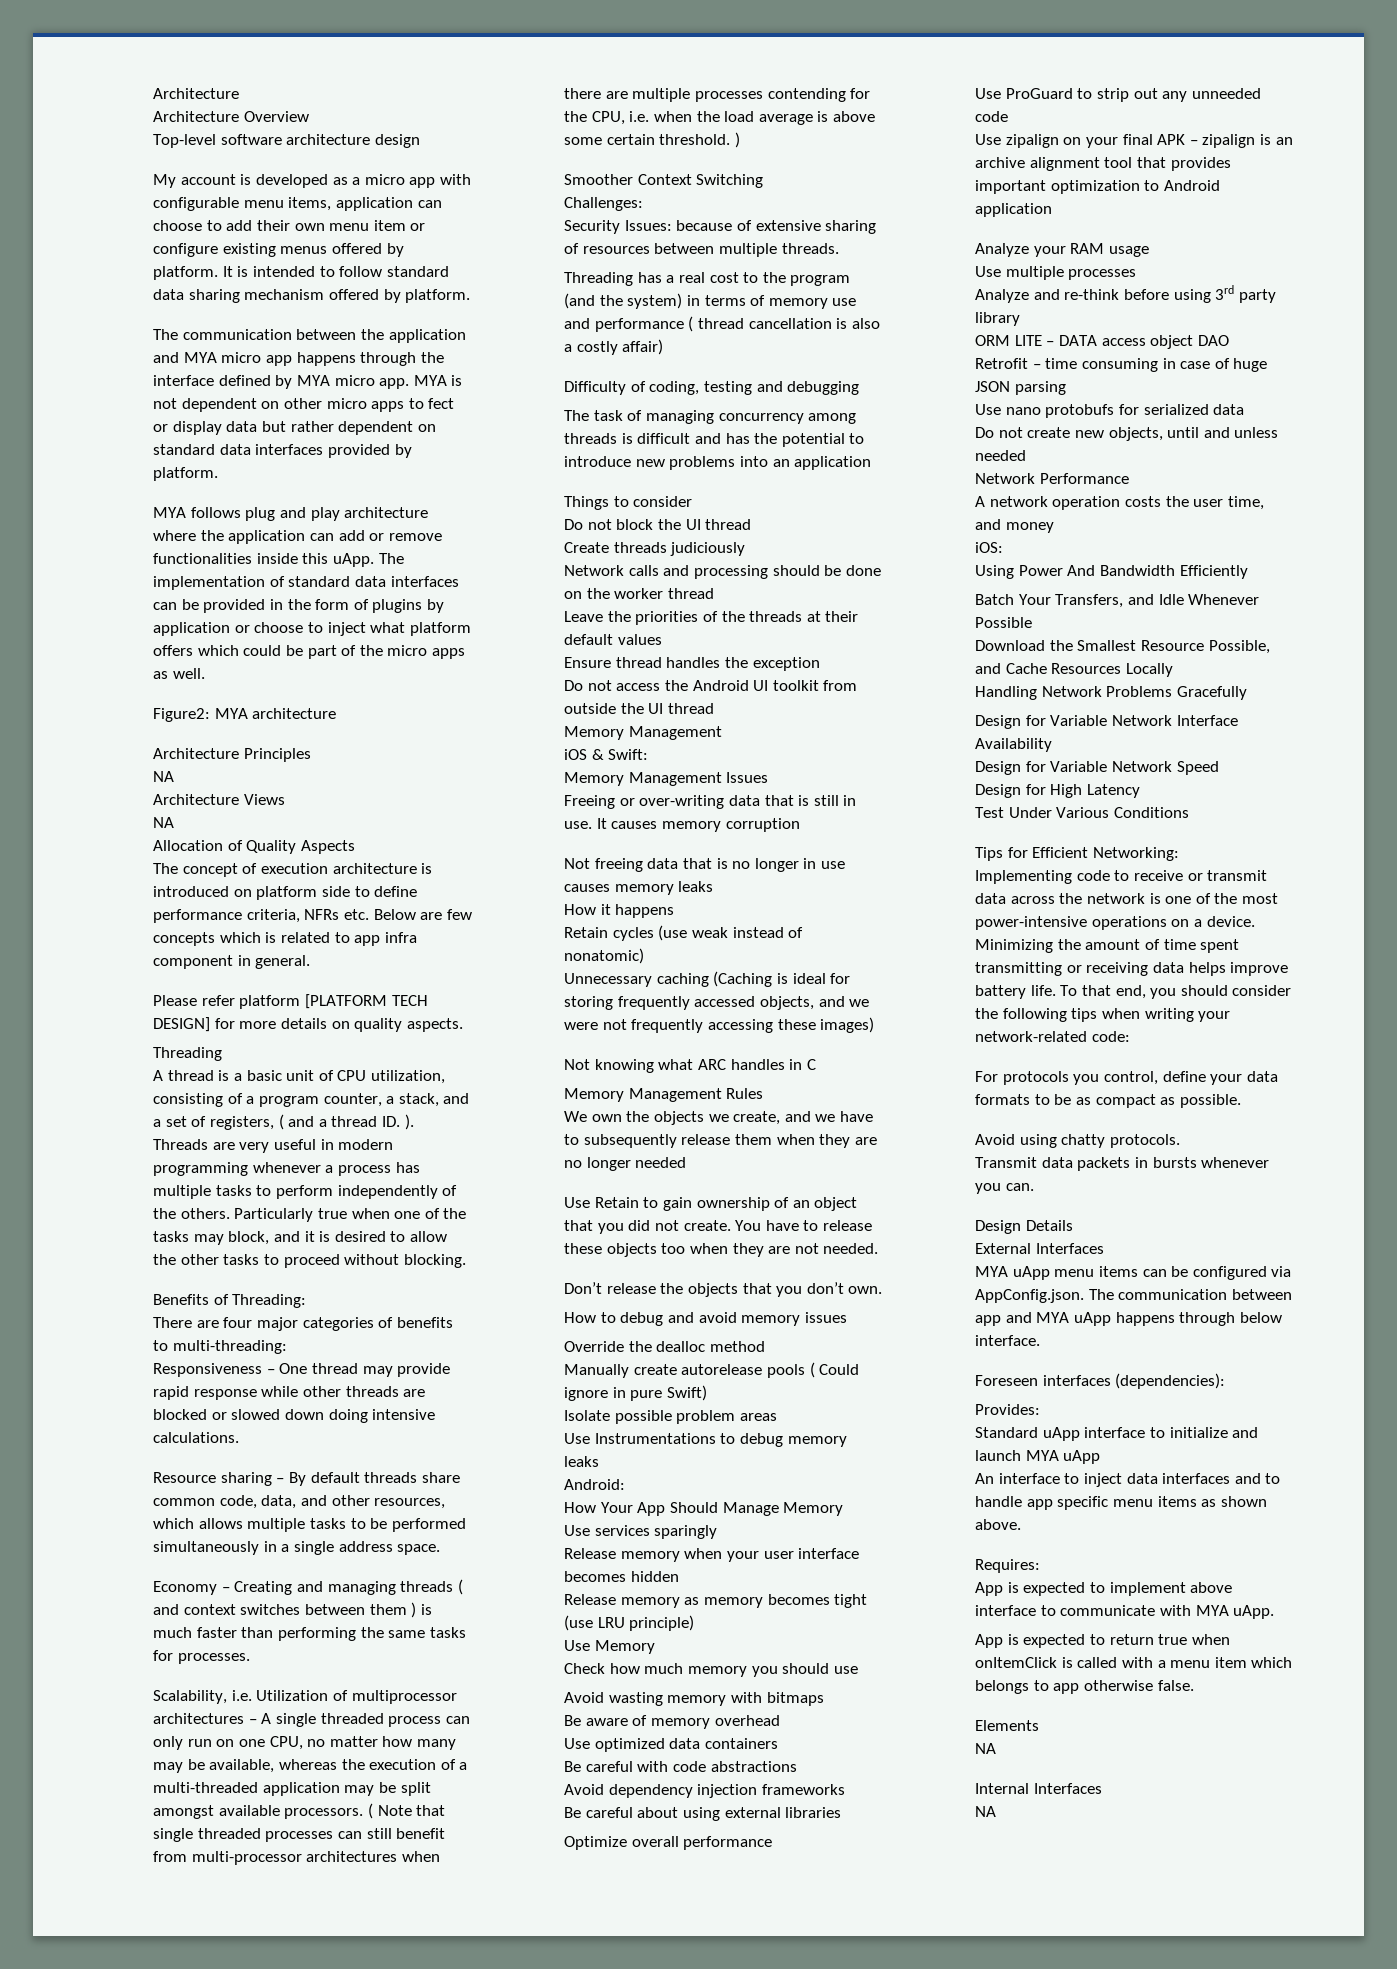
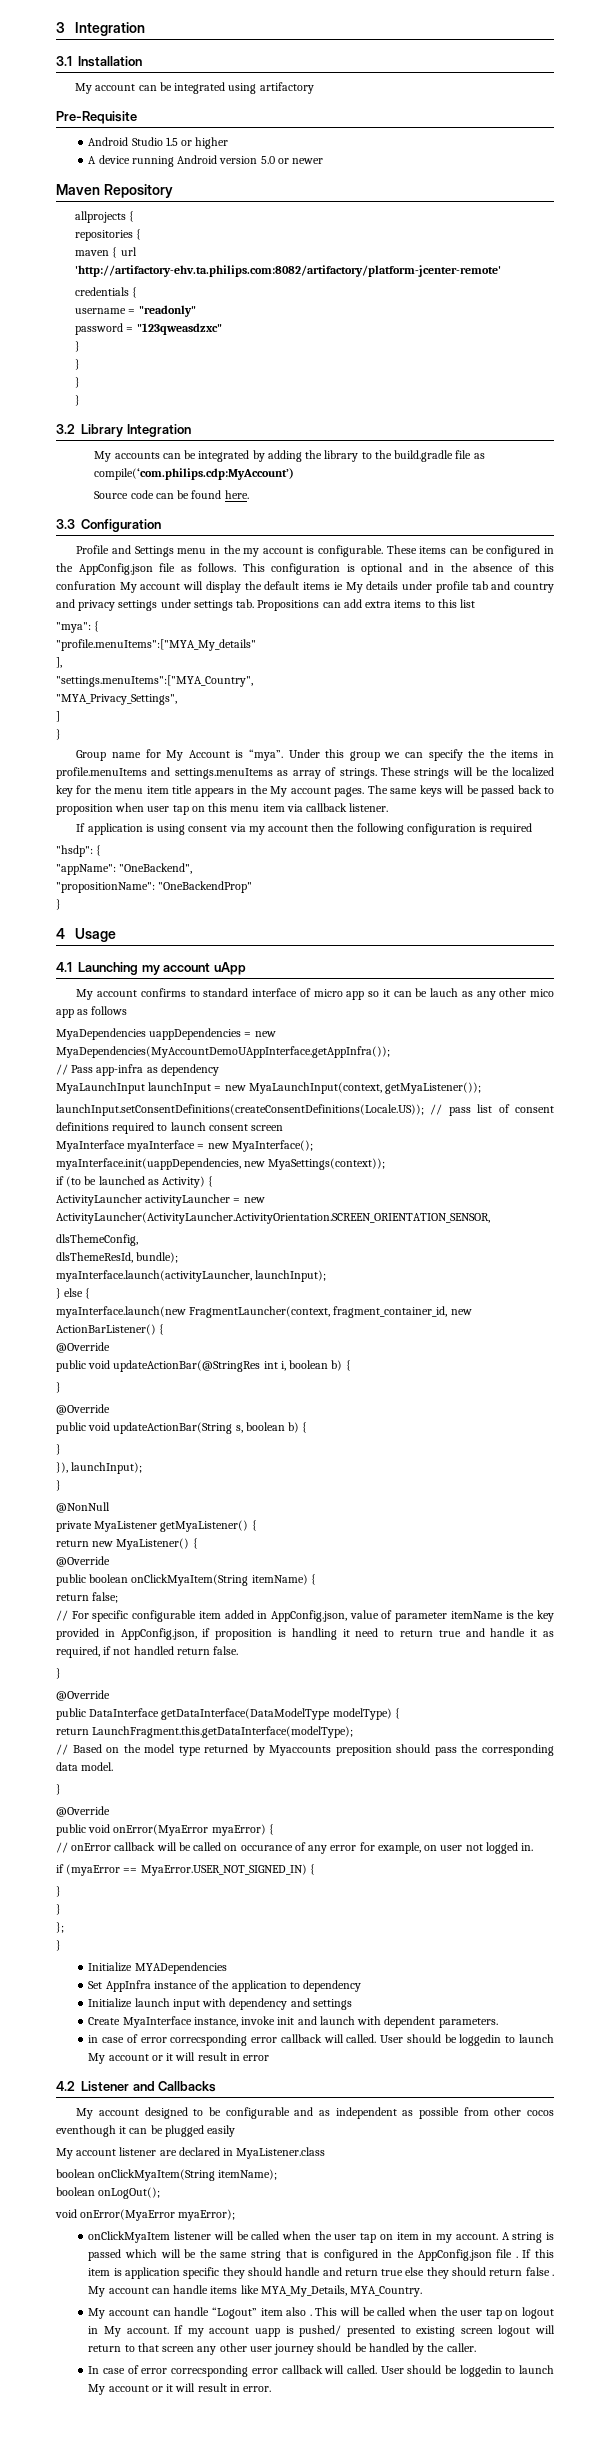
[153,88,240,99] [153,111,309,122] [153,134,421,148] [153,174,472,188] [153,197,442,211] [153,220,426,231] [153,243,404,257] [153,266,449,280] [153,289,471,303] [153,329,466,343] [153,352,444,366] [153,375,463,389] [153,398,455,412] [153,421,436,435] [153,444,412,458] [153,467,219,481] [153,507,429,521] [153,530,442,544] [153,553,404,567] [153,576,459,590] [153,599,445,613] [153,622,471,636] [153,645,466,659] [153,668,205,679] [153,708,337,722] [153,748,311,762] [153,771,175,782] [153,794,285,805] [153,817,175,828] [153,840,356,854] [153,863,433,877] [153,886,418,900] [153,909,472,923] [153,932,417,946] [153,955,311,969] [153,994,428,1009] [153,1017,463,1032] [153,1047,223,1061] [153,1070,446,1084] [153,1093,470,1107] [153,1114,414,1130] [153,1139,394,1153] [153,1162,420,1176] [153,1185,458,1199] [153,1208,467,1222] [153,1231,448,1245] [153,1254,466,1268] [153,1294,307,1308] [153,1317,453,1331] [153,1340,287,1354] [153,1363,451,1377] [153,1386,426,1400] [153,1409,436,1423] [153,1432,240,1443] [153,1472,460,1486] [153,1495,446,1509] [153,1518,466,1532] [153,1541,441,1555] [153,1579,463,1595] [153,1602,432,1618] [153,1627,466,1641] [153,1650,250,1664] [153,1690,457,1704] [153,1713,470,1727] [153,1736,457,1750] [153,1759,468,1773] [153,1782,431,1796] [153,1803,446,1819] [153,1828,446,1842] [153,1851,441,1865] [564,88,871,102] [564,111,876,125] [564,132,741,148] [564,174,764,188] [564,197,644,211] [564,220,877,234] [564,243,839,257] [564,272,851,286] [564,293,857,309] [564,316,880,332] [564,339,664,355] [564,381,860,395] [564,410,857,424] [564,433,865,447] [564,456,872,470] [564,496,693,510] [564,519,752,530] [564,542,746,556] [564,565,881,579] [564,588,715,599] [564,611,859,625] [564,634,662,645] [564,657,820,671] [564,680,858,691] [564,703,715,714] [564,726,722,740] [564,749,649,760] [564,772,769,786] [564,795,857,809] [564,818,800,832] [564,858,846,872] [564,881,714,895] [564,904,675,918] [564,925,804,941] [564,948,645,964] [564,971,851,987] [564,996,870,1010] [564,1017,875,1033] [564,1059,816,1073] [564,1088,764,1102] [564,1111,874,1125] [564,1134,877,1148] [564,1157,687,1171] [564,1197,858,1211] [564,1220,873,1234] [564,1243,879,1257] [564,1282,883,1297] [564,1312,847,1326] [564,1341,766,1352] [564,1362,860,1378] [564,1385,708,1401] [564,1410,778,1424] [564,1433,847,1447] [564,1456,600,1467] [564,1479,626,1490] [564,1502,844,1516] [564,1525,718,1539] [564,1548,860,1562] [564,1571,679,1582] [564,1594,868,1608] [564,1615,695,1631] [564,1640,655,1654] [564,1663,858,1677] [564,1692,824,1706] [564,1715,780,1729] [564,1738,779,1752] [564,1761,797,1772] [564,1784,846,1798] [564,1807,842,1821] [564,1836,773,1850] [975,88,1261,102] [975,111,1009,122] [975,134,1293,148] [975,157,1231,171] [975,180,1221,194] [975,203,1053,217] [975,243,1150,257] [975,266,1137,280] [975,285,1276,303] [975,312,1021,326] [975,335,1229,349] [975,358,1268,372] [975,381,1066,395] [975,404,1245,418] [975,427,1279,441] [975,450,1027,461] [975,473,1129,484] [975,496,1264,510] [975,519,1054,533] [975,542,1004,553] [975,565,1248,579] [975,594,1260,608] [975,617,1033,628] [975,640,1270,654] [975,663,1174,677] [975,686,1248,700] [975,715,1238,729] [975,738,1053,752] [975,761,1219,775] [975,784,1141,798] [975,807,1190,818] [975,847,1180,861] [975,870,1268,884] [975,893,1279,904] [975,916,1255,930] [975,939,1240,953] [975,962,1289,976] [975,985,1292,999] [975,1008,1231,1022] [975,1031,1130,1042] [975,1071,1278,1085] [975,1094,1241,1108] [975,1134,1181,1148] [975,1157,1270,1171] [975,1183,1034,1194] [975,1220,1073,1234] [975,1243,1104,1254] [975,1266,1292,1280] [975,1289,1293,1303] [975,1312,1282,1326] [975,1335,1041,1346] [975,1373,1226,1389] [975,1404,1041,1415] [975,1427,1259,1441] [975,1450,1101,1464] [975,1473,1281,1487] [975,1496,1267,1510] [975,1519,1022,1530] [975,1559,1041,1573] [975,1582,1233,1596] [975,1605,1275,1619] [975,1634,1230,1648] [975,1657,1293,1668] [975,1680,1194,1694] [975,1720,1040,1731] [975,1743,997,1754] [975,1783,1102,1794] [975,1806,997,1817] Architecture // Architecture Overview // Top-level software architecture design // My account is developed as a micro app with configurable menu items, application can choose to add their own menu item or configure existing menus offered by platform. It is intended to follow standard data sharing mechanism offered by platform. // The communication between the application and MYA micro app happens through the interface defined by MYA micro app. MYA is not dependent on other micro apps to fect or display data but rather dependent on standard data interfaces provided by platform. // MYA follows plug and play architecture where the application can add or remove functionalities inside this uApp. The implementation of standard data interfaces can be provided in the form of plugins by application or choose to inject what platform offers which could be part of the micro apps as well. // Figure2: MYA architecture // Architecture Principles // NA // Architecture Views // NA // Allocation of Quality Aspects // The concept of execution architecture is introduced on platform side to define performance criteria, NFRs etc. Below are few concepts which is related to app infra component in general. // Please refer platform [PLATFORM TECH DESIGN] for more details on quality aspects. // Threading // A thread is a basic unit of CPU utilization, consisting of a program counter, a stack, and a set of registers, ( and a thread ID. ). Threads are very useful in modern programming whenever a process has multiple tasks to perform independently of the others. Particularly true when one of the tasks may block, and it is desired to allow the other tasks to proceed without blocking. // Benefits of Threading: // There are four major categories of benefits to multi-threading: // Responsiveness – One thread may provide rapid response while other threads are blocked or slowed down doing intensive calculations. // Resource sharing – By default threads share common code, data, and other resources, which allows multiple tasks to be performed simultaneously in a single address space. // Economy – Creating and managing threads ( and context switches between them ) is much faster than performing the same tasks for processes. // Scalability, i.e. Utilization of multiprocessor architectures – A single threaded process can only run on one CPU, no matter how many may be available, whereas the execution of a multi-threaded application may be split amongst available processors. ( Note that single threaded processes can still benefit from multi-processor architectures when there are multiple processes contending for the CPU, i.e. when the load average is above some certain threshold. ) // Smoother Context Switching // Challenges: // Security Issues: because of extensive sharing of resources between multiple threads. // Threading has a real cost to the program (and the system) in terms of memory use and performance ( thread cancellation is also a costly affair) // Difficulty of coding, testing and debugging // The task of managing concurrency among threads is difficult and has the potential to introduce new problems into an application // Things to consider // Do not block the UI thread // Create threads judiciously // Network calls and processing should be done on the worker thread // Leave the priorities of the threads at their default values // Ensure thread handles the exception // Do not access the Android UI toolkit from outside the UI thread // Memory Management // iOS & Swift: // Memory Management Issues // Freeing or over-writing data that is still in use. It causes memory corruption // Not freeing data that is no longer in use causes memory leaks // How it happens // Retain cycles (use weak instead of nonatomic) // Unnecessary caching (Caching is ideal for storing frequently accessed objects, and we were not frequently accessing these images) // Not knowing what ARC handles in C // Memory Management Rules // We own the objects we create, and we have to subsequently release them when they are no longer needed // Use Retain to gain ownership of an object that you did not create. You have to release these objects too when they are not needed. // Don’t release the objects that you don’t own. // How to debug and avoid memory issues // Override the dealloc method // Manually create autorelease pools ( Could ignore in pure Swift) // Isolate possible problem areas // Use Instrumentations to debug memory leaks // Android: // How Your App Should Manage Memory // Use services sparingly // Release memory when your user interface becomes hidden // Release memory as memory becomes tight (use LRU principle) // Use Memory // Check how much memory you should use // Avoid wasting memory with bitmaps // Be aware of memory overhead // Use optimized data containers // Be careful with code abstractions // Avoid dependency injection frameworks // Be careful about using external libraries // Optimize overall performance // Use ProGuard to strip out any unneeded code // Use zipalign on your final APK – zipalign is an archive alignment tool that provides important optimization to Android application // Analyze your RAM usage // Use multiple processes // Analyze and re-think before using 3rd party library // ORM LITE – DATA access object DAO // Retrofit – time consuming in case of huge JSON parsing // Use nano protobufs for serialized data // Do not create new objects, until and unless needed // Network Performance // A network operation costs the user time, and money // iOS: // Using Power And Bandwidth Efficiently // Batch Your Transfers, and Idle Whenever Possible // Download the Smallest Resource Possible, and Cache Resources Locally // Handling Network Problems Gracefully // Design for Variable Network Interface Availability // Design for Variable Network Speed // Design for High Latency // Test Under Various Conditions // Tips for Efficient Networking: // Implementing code to receive or transmit data across the network is one of the most power-intensive operations on a device. Minimizing the amount of time spent transmitting or receiving data helps improve battery life. To that end, you should consider the following tips when writing your network-related code: // For protocols you control, define your data formats to be as compact as possible. // Avoid using chatty protocols. // Transmit data packets in bursts whenever you can. // Design Details // External Interfaces // MYA uApp menu items can be configured via AppConfig.json. The communication between app and MYA uApp happens through below interface. // Foreseen interfaces (dependencies): // Provides: // Standard uApp interface to initialize and launch MYA uApp // An interface to inject data interfaces and to handle app specific menu items as shown above. // Requires: // App is expected to implement above interface to communicate with MYA uApp. // App is expected to return true when onItemClick is called with a menu item which belongs to app otherwise false. // Elements // NA // Internal Interfaces // NA -> [56,22,146,36] [56,56,142,67] [75,82,314,94] [56,111,137,124] [88,137,229,149] [88,155,324,167] [56,184,173,198] [75,211,135,223] [75,229,142,241] [75,247,137,258] [75,265,502,277] [75,287,138,298] [75,305,196,317] [75,323,222,335] [75,341,81,352] [75,359,81,370] [75,377,81,388] [75,395,81,406] [56,424,191,437] [94,450,485,462] [94,468,295,480] [94,490,249,499] [56,519,161,532] [76,545,554,557] [56,563,554,575] [56,581,554,593] [56,599,476,611] [56,621,100,633] [56,639,256,651] [56,657,62,668] [56,675,253,687] [56,694,177,705] [56,711,60,722] [56,729,61,740] [76,749,555,761] [56,767,555,779] [56,785,554,797] [56,803,389,815] [76,823,533,835] [56,845,102,857] [56,863,193,875] [56,881,253,893] [56,899,61,910] [56,928,117,942] [56,962,246,975] [76,988,554,1000] [56,1006,128,1018] [56,1028,276,1040] [56,1046,390,1058] [56,1064,219,1076] [56,1082,482,1094] [56,1104,554,1116] [56,1122,284,1134] [56,1140,313,1152] [56,1158,386,1170] [56,1176,214,1188] [56,1194,265,1206] [56,1212,490,1224] [56,1234,138,1246] [56,1252,179,1263] [56,1270,327,1282] [56,1288,91,1299] [56,1306,472,1318] [56,1324,165,1335] [56,1342,110,1353] [56,1360,351,1372] [56,1382,61,1393] [56,1404,110,1415] [56,1422,308,1434] [56,1444,61,1455] [56,1462,143,1474] [56,1480,61,1491] [56,1502,110,1513] [56,1520,257,1532] [56,1538,198,1550] [56,1556,110,1567] [56,1574,316,1586] [56,1592,119,1603] [56,1610,554,1622] [56,1628,555,1640] [56,1646,239,1658] [56,1668,61,1679] [56,1690,110,1701] [56,1708,400,1720] [56,1726,354,1738] [56,1744,554,1756] [56,1762,114,1771] [56,1784,61,1795] [56,1806,110,1817] [56,1824,274,1836] [56,1842,534,1854] [56,1864,315,1876] [56,1886,61,1897] [56,1904,61,1915] [56,1922,64,1933] [56,1940,61,1951] [88,1962,227,1974] [88,1980,362,1992] [88,1998,352,2010] [88,2016,498,2028] [88,2034,555,2046] [88,2052,270,2064] [56,2081,217,2092] [76,2107,554,2119] [56,2125,236,2137] [56,2147,326,2159] [56,2169,278,2181] [56,2187,161,2199] [55,2209,236,2221] [88,2231,555,2243] [88,2249,555,2261] [88,2267,554,2279] [88,2285,423,2297] [88,2307,554,2319] [88,2325,555,2337] [88,2343,476,2355] [88,2365,554,2377] [88,2383,272,2395] 3 Integration // 3.1 Installation // My account can be integrated using artifactory // Pre-Requisite // Android Studio 1.5 or higher // A device running Android version 5.0 or newer // Maven Repository // allprojects { // repositories { // maven { url 'http://artifactory-ehv.ta.philips.com:8082/artifactory/platform-jcenter-remote' // credentials { // username = "readonly" // password = "123qweasdzxc" // } // } // } // } // 3.2 Library Integration // My accounts can be integrated by adding the library to the build.gradle file as compile(‘com.philips.cdp:MyAccount’) // Source code can be found here. // 3.3 Configuration // Profile and Settings menu in the my account is configurable. These items can be configured in the AppConfig.json file as follows. This configuration is optional and in the absence of this confuration My account will display the default items ie My details under profile tab and country and privacy settings under settings tab. Propositions can add extra items to this list // "mya": { // "profile.menuItems":["MYA_My_details" // ], // "settings.menuItems":["MYA_Country", // "MYA_Privacy_Settings", // ] // } // Group name for My Account is “mya”. Under this group we can specify the the items in profile.menuItems and settings.menuItems as array of strings. These strings will be the localized key for the menu item title appears in the My account pages. The same keys will be passed back to proposition when user tap on this menu item via callback listener. // If application is using consent via my account then the following configuration is required // "hsdp": { // "appName": "OneBackend", // "propositionName": "OneBackendProp" // } // 4 Usage // 4.1 Launching my account uApp // My account confirms to standard interface of micro app so it can be lauch as any other mico app as follows // MyaDependencies uappDependencies = new MyaDependencies(MyAccountDemoUAppInterface.getAppInfra()); // // Pass app-infra as dependency // MyaLaunchInput launchInput = new MyaLaunchInput(context, getMyaListener()); // launchInput.setConsentDefinitions(createConsentDefinitions(Locale.US)); // pass list of consent definitions required to launch consent screen // MyaInterface myaInterface = new MyaInterface(); // myaInterface.init(uappDependencies, new MyaSettings(context)); // if (to be launched as Activity) { // ActivityLauncher activityLauncher = new ActivityLauncher(ActivityLauncher.ActivityOrientation.SCREEN_ORIENTATION_SENSOR, // dlsThemeConfig, // dlsThemeResId, bundle); // myaInterface.launch(activityLauncher, launchInput); // } else { // myaInterface.launch(new FragmentLauncher(context, fragment_container_id, new ActionBarListener() { // @Override // public void updateActionBar(@StringRes int i, boolean b) { // } // @Override // public void updateActionBar(String s, boolean b) { // } // }), launchInput); // } // @NonNull // private MyaListener getMyaListener() { // return new MyaListener() { // @Override // public boolean onClickMyaItem(String itemName) { // return false; // // For specific configurable item added in AppConfig.json, value of parameter itemName is the key provided in AppConfig.json, if proposition is handling it need to return true and handle it as required, if not handled return false. // } // @Override // public DataInterface getDataInterface(DataModelType modelType) { // return LaunchFragment.this.getDataInterface(modelType); // // Based on the model type returned by Myaccounts preposition should pass the corresponding data model. // } // @Override // public void onError(MyaError myaError) { // // onError callback will be called on occurance of any error for example, on user not logged in. // if (myaError == MyaError.USER_NOT_SIGNED_IN) { // } // } // }; // } // Initialize MYADependencies // Set AppInfra instance of the application to dependency // Initialize launch input with dependency and settings // Create MyaInterface instance, invoke init and launch with dependent parameters. // in case of error correcsponding error callback will called. User should be loggedin to launch My account or it will result in error // 4.2 Listener and Callbacks // My account designed to be configurable and as independent as possible from other cocos eventhough it can be plugged easily // My account listener are declared in MyaListener.class // boolean onClickMyaItem(String itemName); // boolean onLogOut(); // void onError(MyaError myaError); // onClickMyaItem listener will be called when the user tap on item in my account. A string is passed which will be the same string that is configured in the AppConfig.json file . If this item is application specific they should handle and return true else they should return false . My account can handle items like MYA_My_Details, MYA_Country. // My account can handle “Logout” item also . This will be called when the user tap on logout in My account. If my account uapp is pushed/ presented to existing screen logout will return to that screen any other user journey should be handled by the caller. // In case of error correcsponding error callback will called. User should be loggedin to launch My account or it will result in error.

